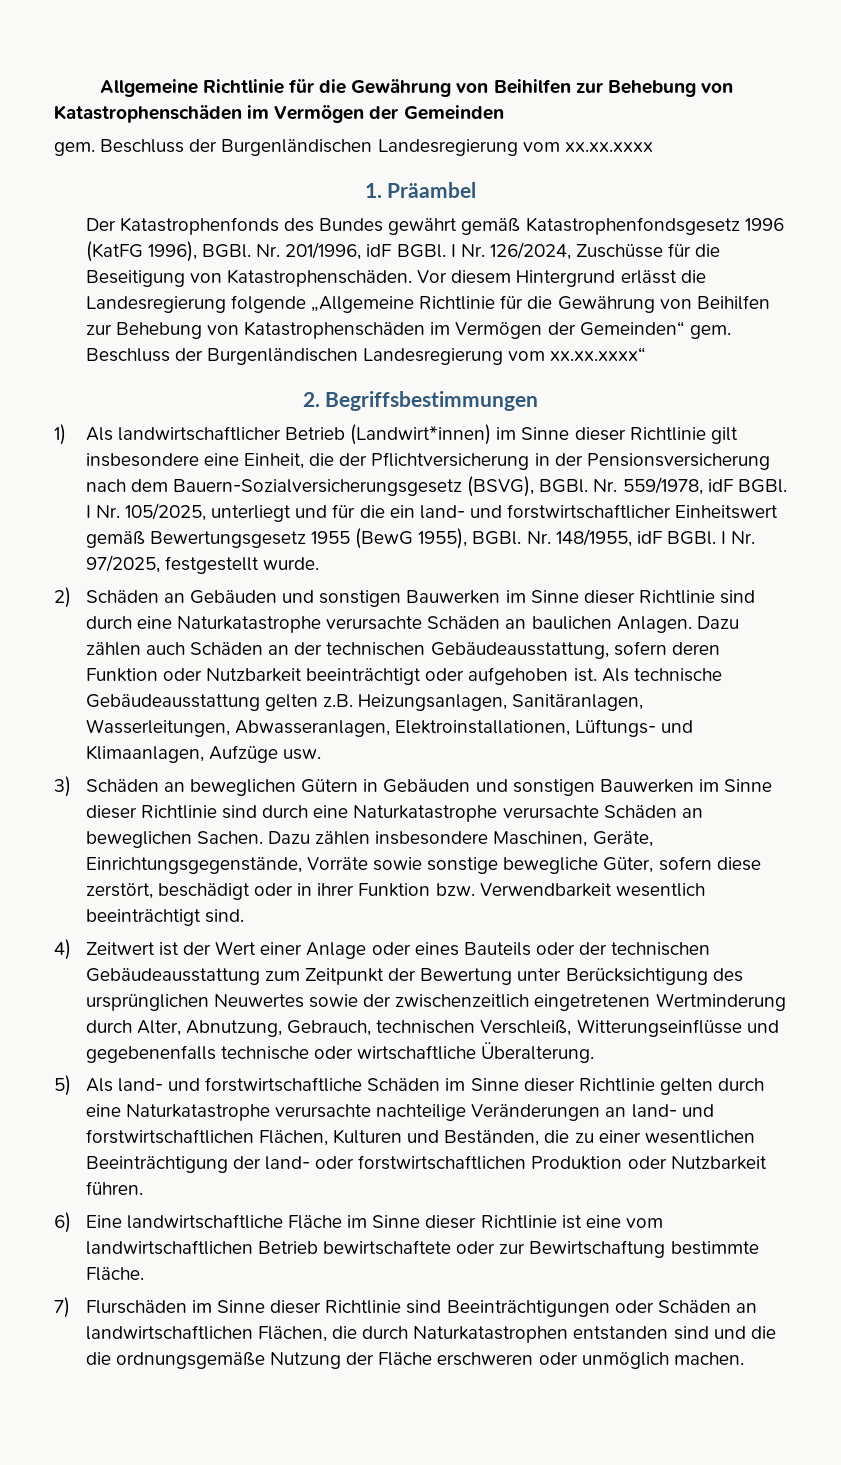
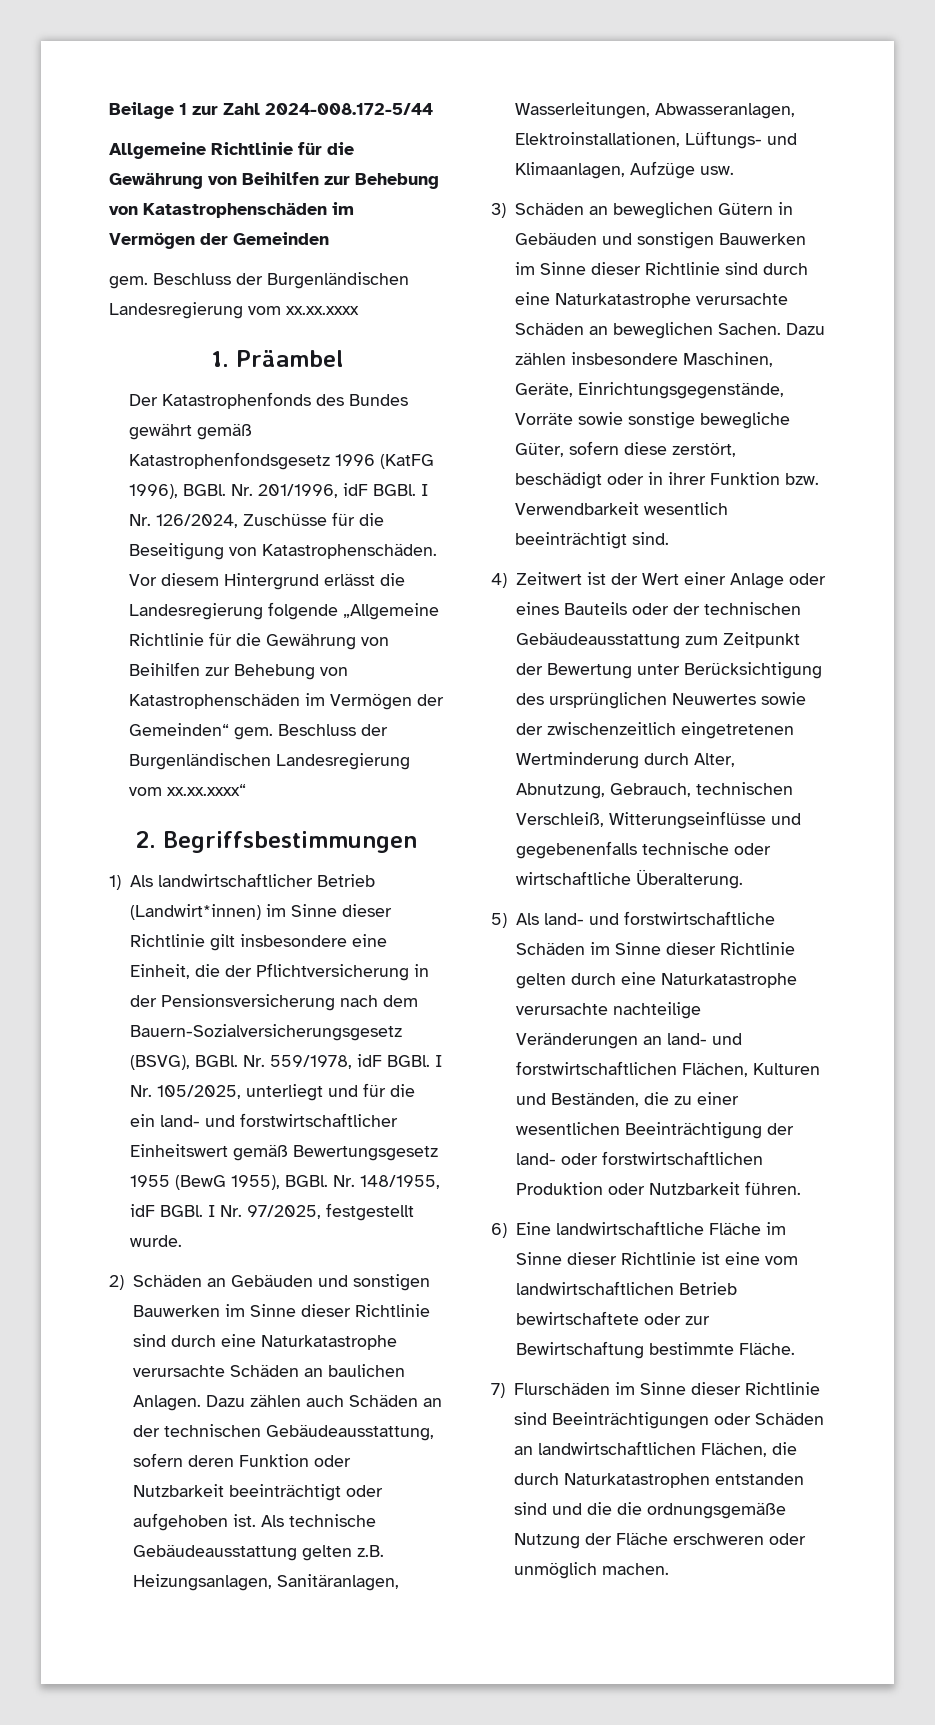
(99, 88) none -> [109,102,433,119] Beilage 1 zur Zahl 2024-008.172-5/44 //

